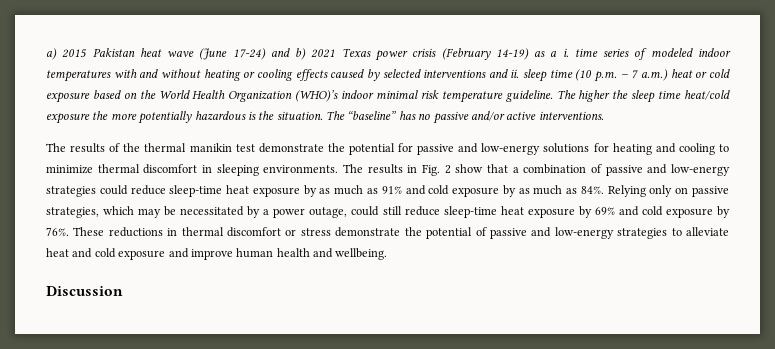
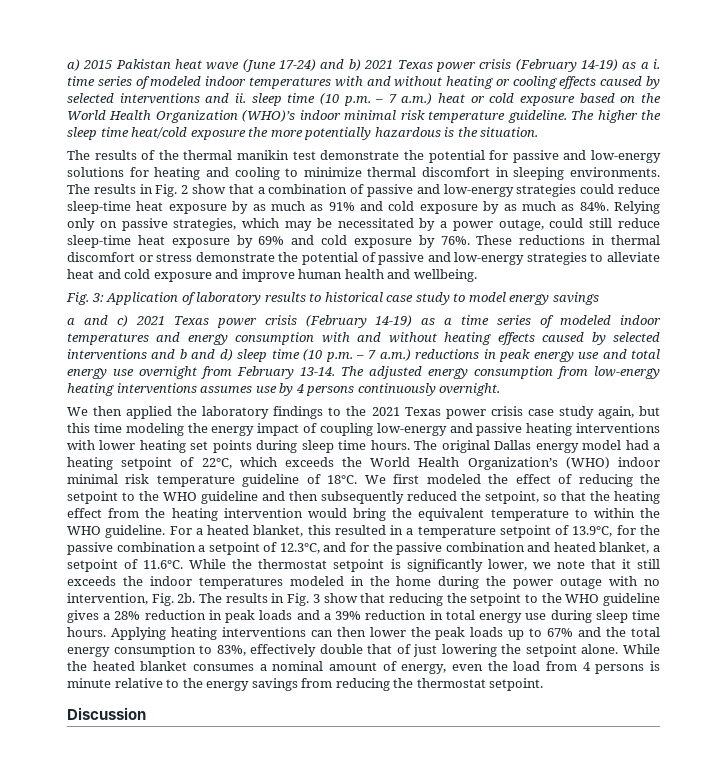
[326,111,604,124] The “baseline” has no passive and/or active interventions. -> (539, 132) none
(388, 254) none -> [66,292,599,305] [67,315,661,328] [67,332,660,345] [67,349,660,362] [67,366,660,379] [67,383,501,396] [67,406,660,419] [67,423,660,436] [67,440,661,453] [67,457,660,470] [67,474,660,487] [67,491,660,504] [67,508,660,521] [67,525,660,538] [67,542,660,555] [67,559,660,572] [67,576,660,589] [67,593,660,606] [67,610,661,623] [67,627,660,640] [67,644,661,657] [67,661,660,674] [67,678,544,691] // Fig. 3: Application of laboratory results to historical case study to model energy savings // a and c) 2021 Texas power crisis (February 14-19) as a time series of modeled indoor temperatures and energy consumption with and without heating effects caused by selected interventions and b and d) sleep time (10 p.m. – 7 a.m.) reductions in peak energy use and total energy use overnight from February 13-14. The adjusted energy consumption from low-energy heating interventions assumes use by 4 persons continuously overnight. // We then applied the laboratory findings to the 2021 Texas power crisis case study again, but this time modeling the energy impact of coupling low-energy and passive heating interventions with lower heating set points during sleep time hours. The original Dallas energy model had a heating setpoint of 22°C, which exceeds the World Health Organization’s (WHO) indoor minimal risk temperature guideline of 18°C. We first modeled the effect of reducing the setpoint to the WHO guideline and then subsequently reduced the setpoint, so that the heating effect from the heating intervention would bring the equivalent temperature to within the WHO guideline. For a heated blanket, this resulted in a temperature setpoint of 13.9°C, for the passive combination a setpoint of 12.3°C, and for the passive combination and heated blanket, a setpoint of 11.6°C. While the thermostat setpoint is significantly lower, we note that it still exceeds the indoor temperatures modeled in the home during the power outage with no intervention, Fig. 2b. The results in Fig. 3 show that reducing the setpoint to the WHO guideline gives a 28% reduction in peak loads and a 39% reduction in total energy use during sleep time hours. Applying heating interventions can then lower the peak loads up to 67% and the total energy consumption to 83%, effectively double that of just lowering the setpoint alone. While the heated blanket consumes a nominal amount of energy, even the load from 4 persons is minute relative to the energy savings from reducing the thermostat setpoint.

